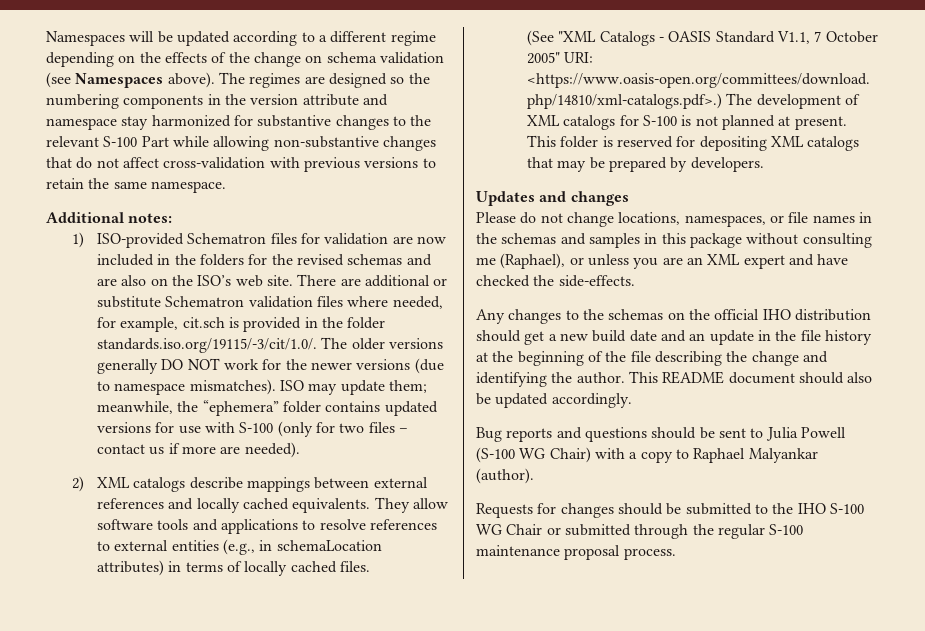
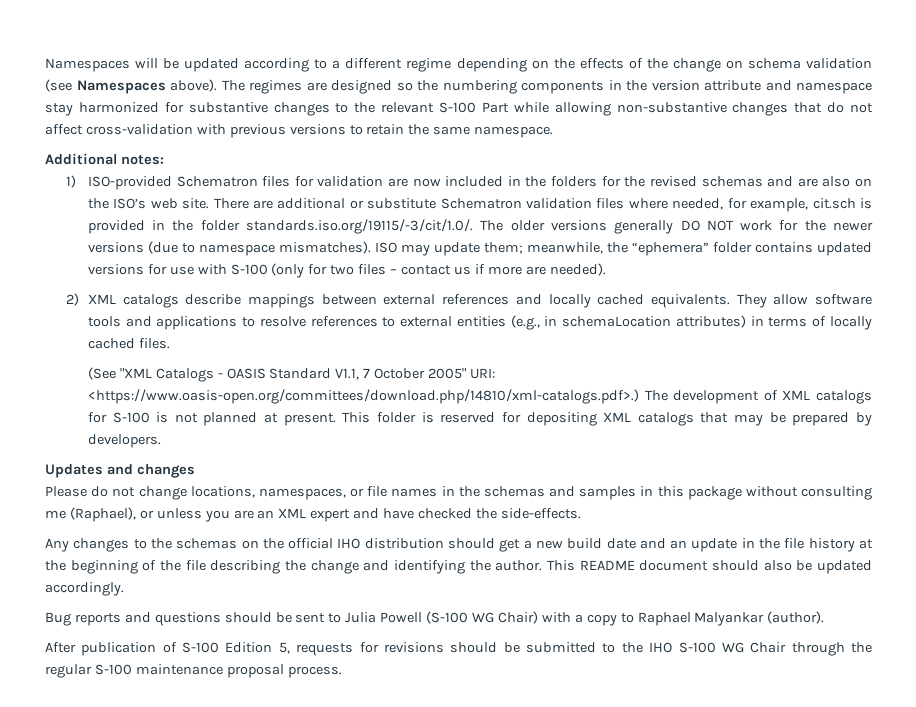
[476,503,614,518] Requests for changes -> [45,642,444,656] After publication of S-100 Edition 5, requests for revisions
[546,524,631,536] or submitted -> (787, 647) none

